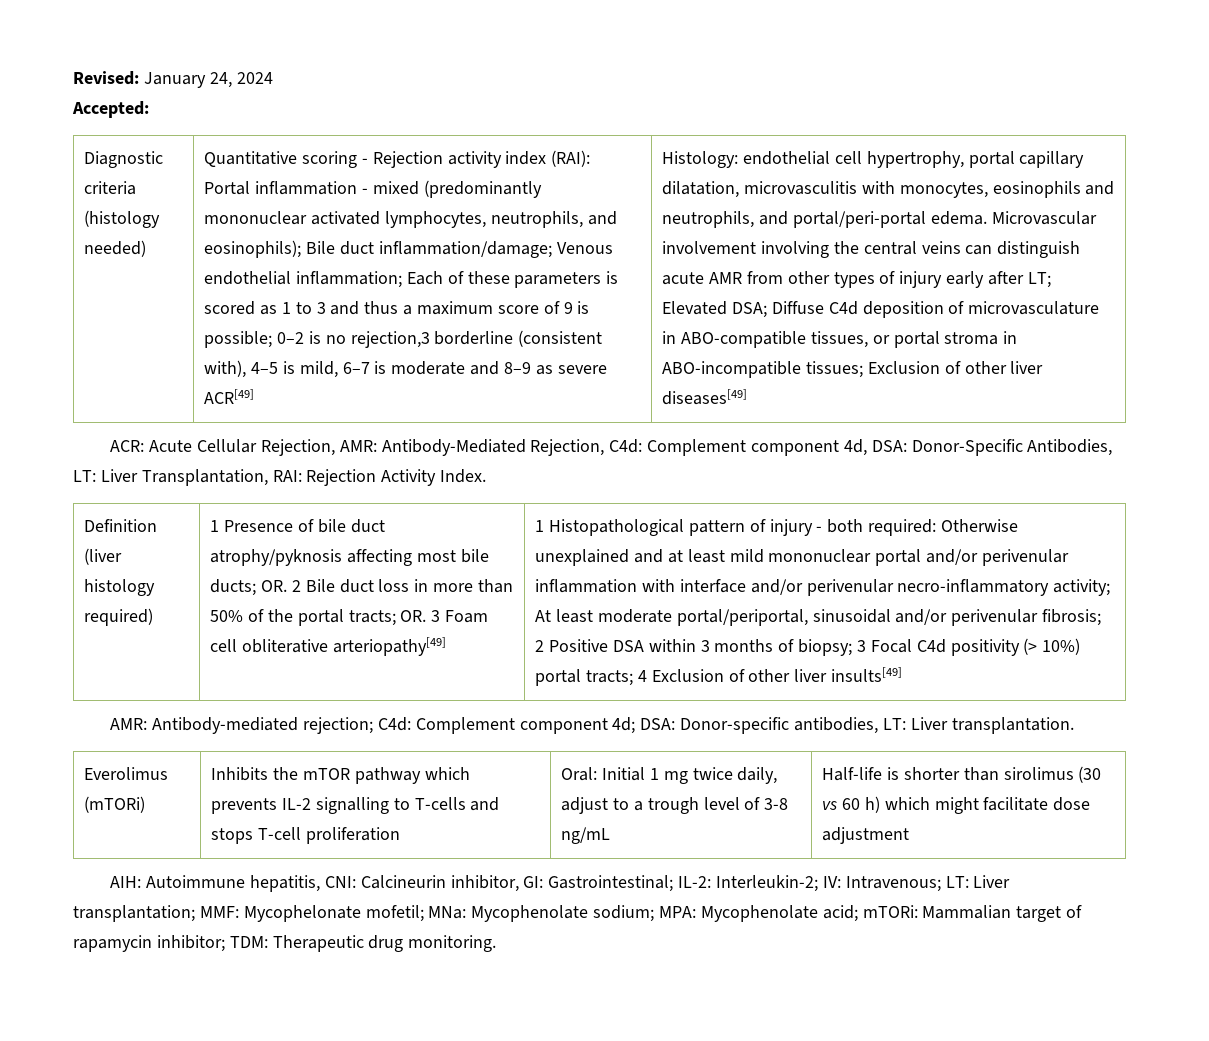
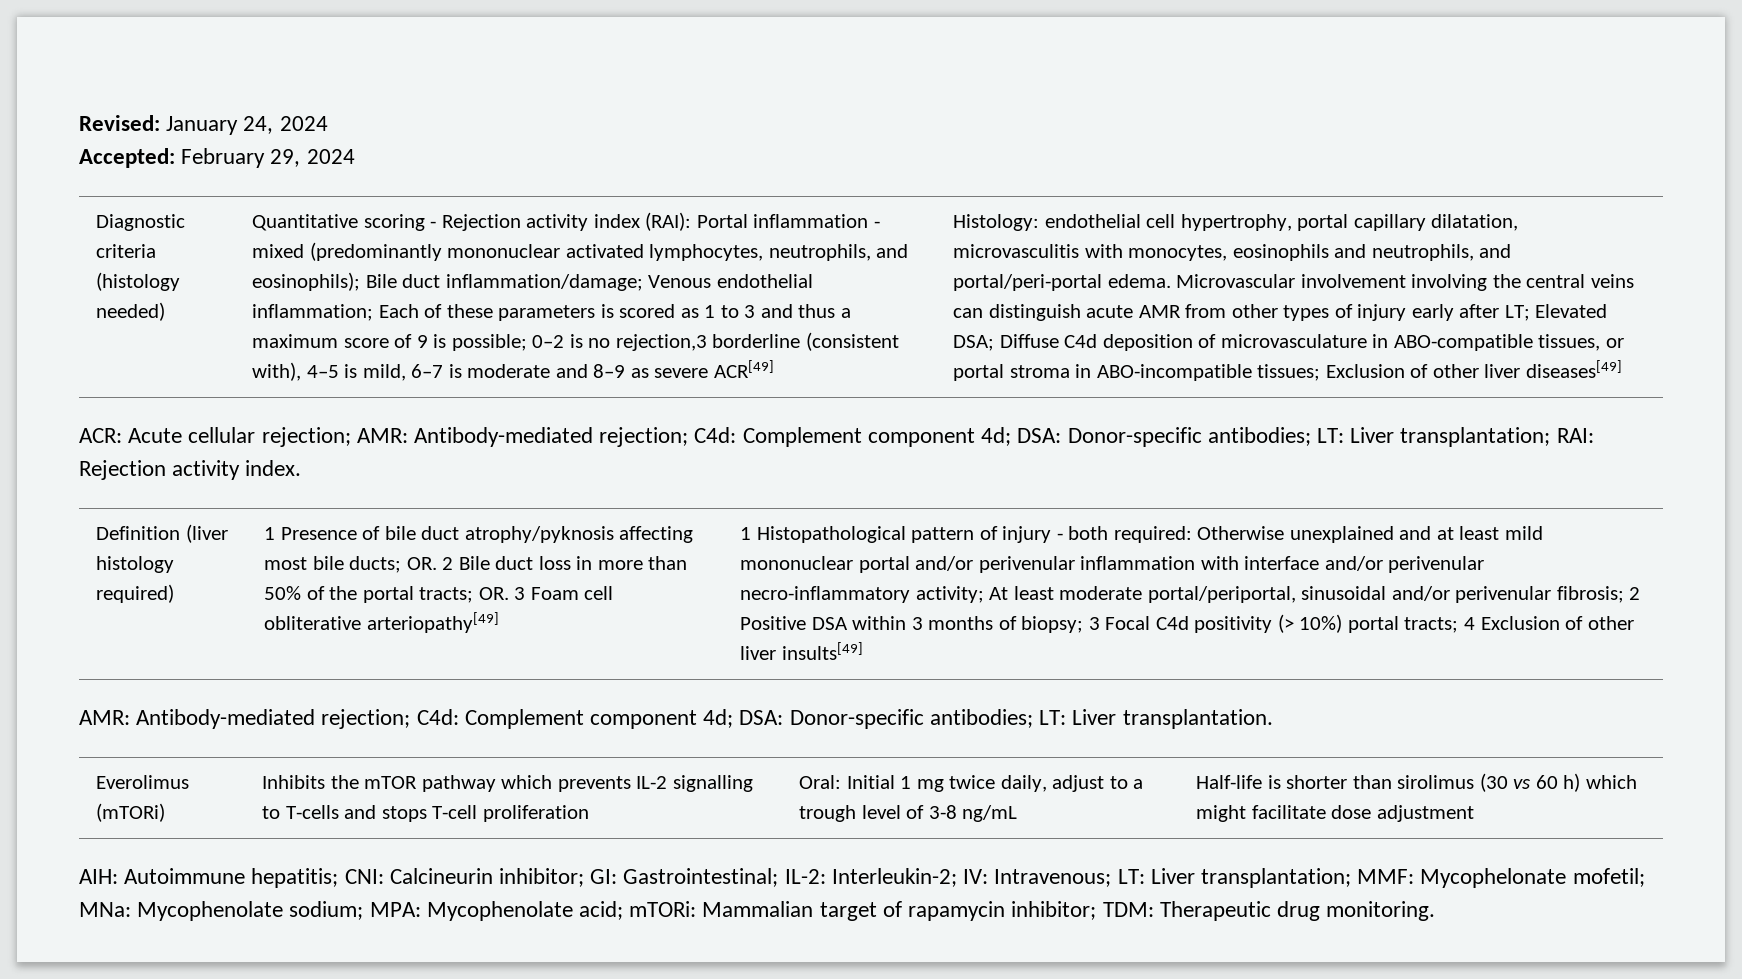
(149, 109) none -> [181,148,355,168] February 29, 2024
[196,439,1113,456] [73,469,268,486] Cellular Rejection, AMR: Antibody-Mediated Rejection, C4d: Complement component 4d, DSA: Donor-Specific Antibodies, LT: Liver Transplantation, -> [188,427,1551,447] cellular rejection; AMR: Antibody-mediated rejection; C4d: Complement component 4d; DSA: Donor-specific antibodies; LT: Liver transplantation;
[381,469,487,486] Activity Index. -> [172,460,302,480] activity index.
[793,717,878,734] antibodies, -> [929,709,1033,728] antibodies;
[249,875,320,892] hepatitis, -> [251,868,339,888] hepatitis;
[450,875,519,892] inhibitor, -> [499,868,585,887] inhibitor;

